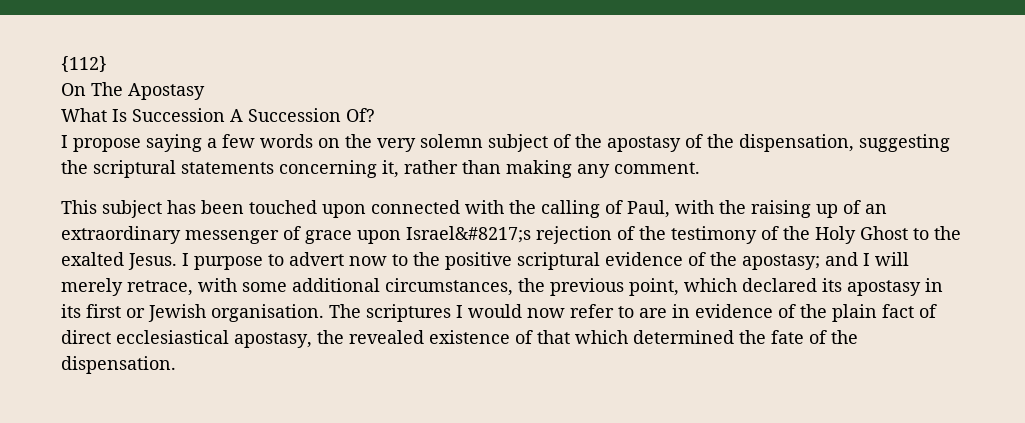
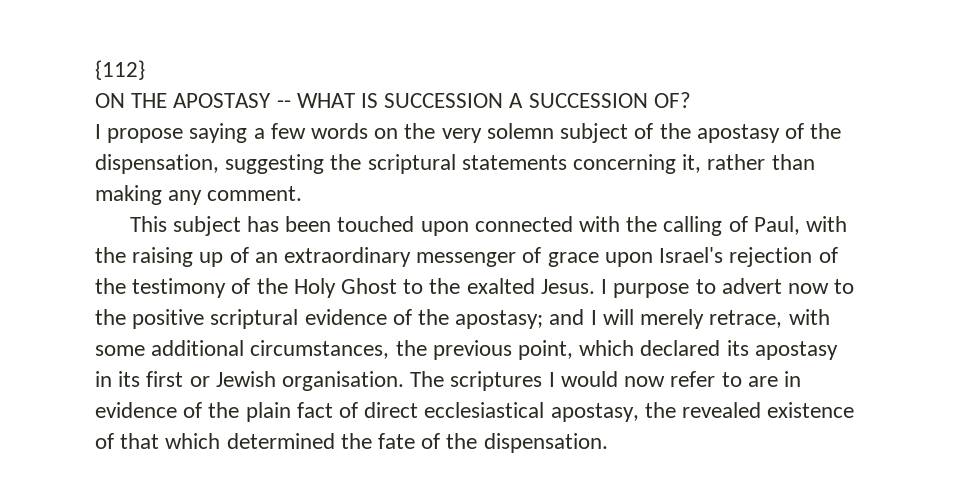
[61,82,205,100] [61,108,375,122] On The Apostasy // What Is Succession A Succession Of? -> [95,92,691,108] ON THE APOSTASY -- WHAT IS SUCCESSION A SUCCESSION OF?
[406,226,531,243] Israel&#8217;s -> [659,247,724,263] Israel's

